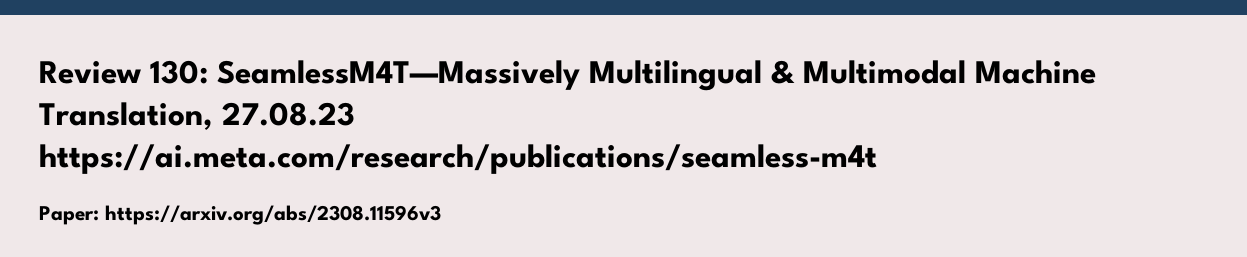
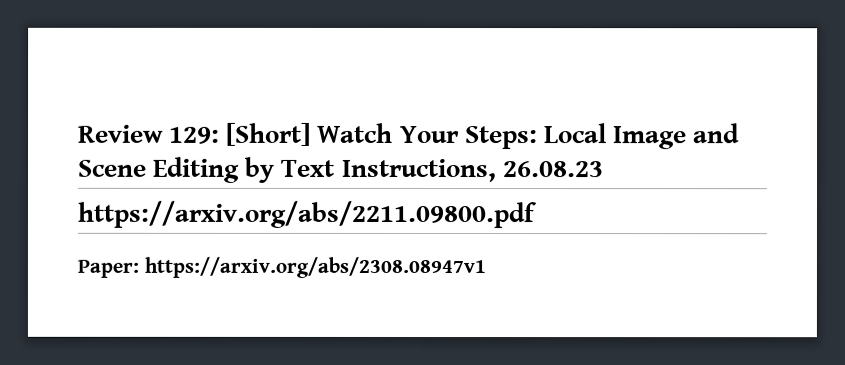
[150,60,1096,91] [39,102,355,130] [39,144,877,174] 130: SeamlessM4T—Massively Multilingual & Multimodal Machine Translation, 27.08.23 // https://ai.meta.com/research/publications/seamless-m4t -> [169,122,741,150] [78,156,604,183] [77,200,537,229] 129: [Short] Watch Your Steps: Local Image and Scene Editing by Text Instructions, 26.08.23 // https://arxiv.org/abs/2211.09800.pdf
[104,205,441,225] https://arxiv.org/abs/2308.11596v3 -> [143,256,486,279] https://arxiv.org/abs/2308.08947v1

